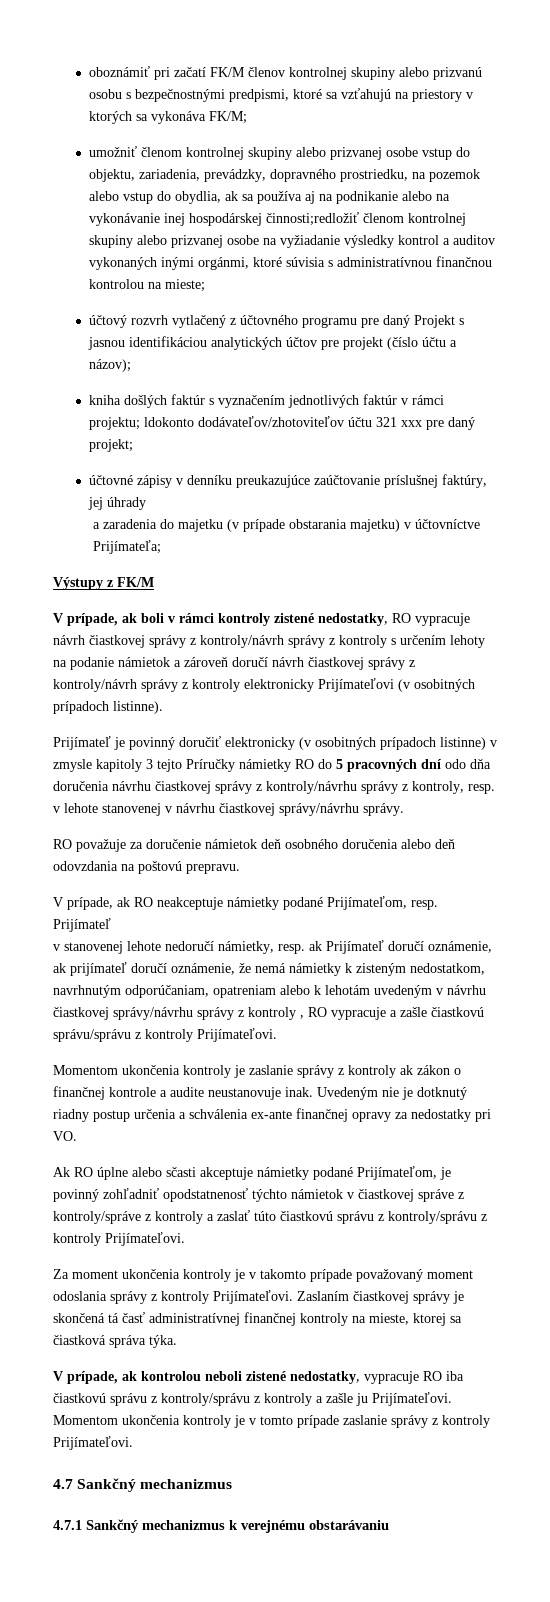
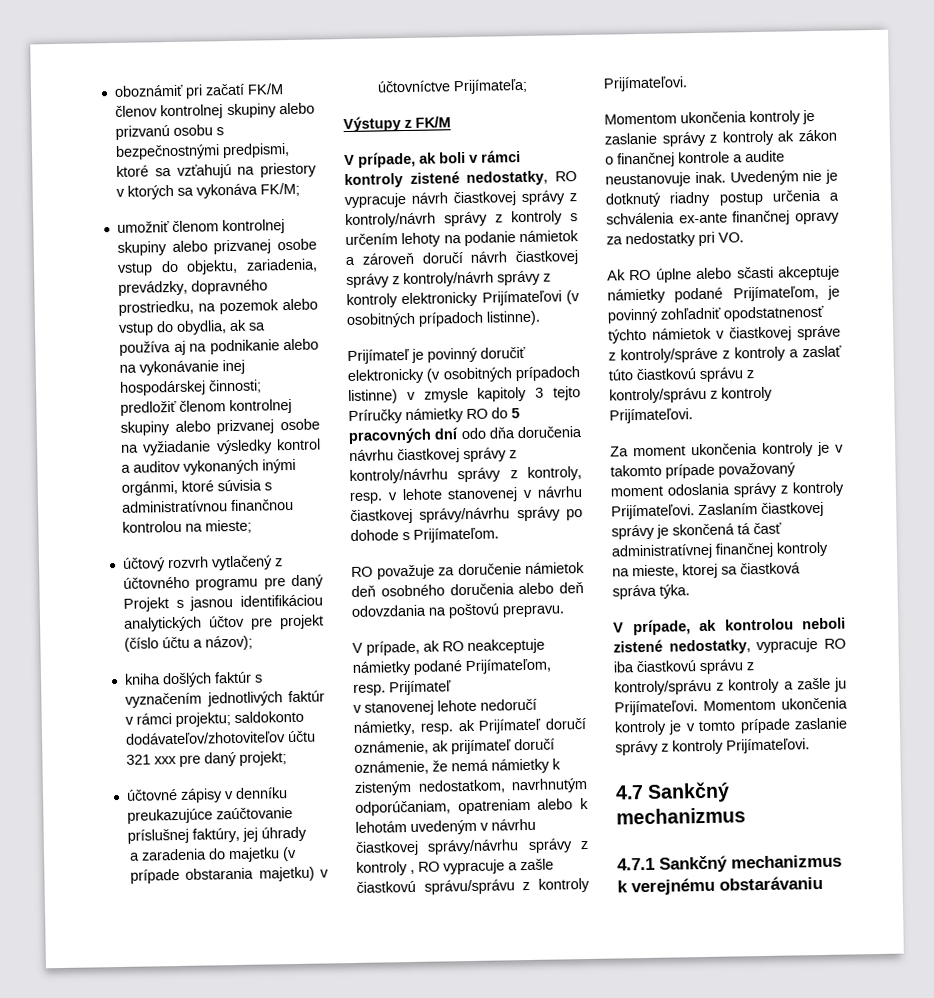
[265,212,359,226] činnosti;redložiť -> [208,379,263,394] [120,400,178,416] činnosti; predložiť
[143,417,194,427] ldokonto -> [234,710,305,724] saldokonto
[363,803,404,816] správy. -> [516,506,583,522] [350,527,499,543] správy po dohode s Prijímateľom.

